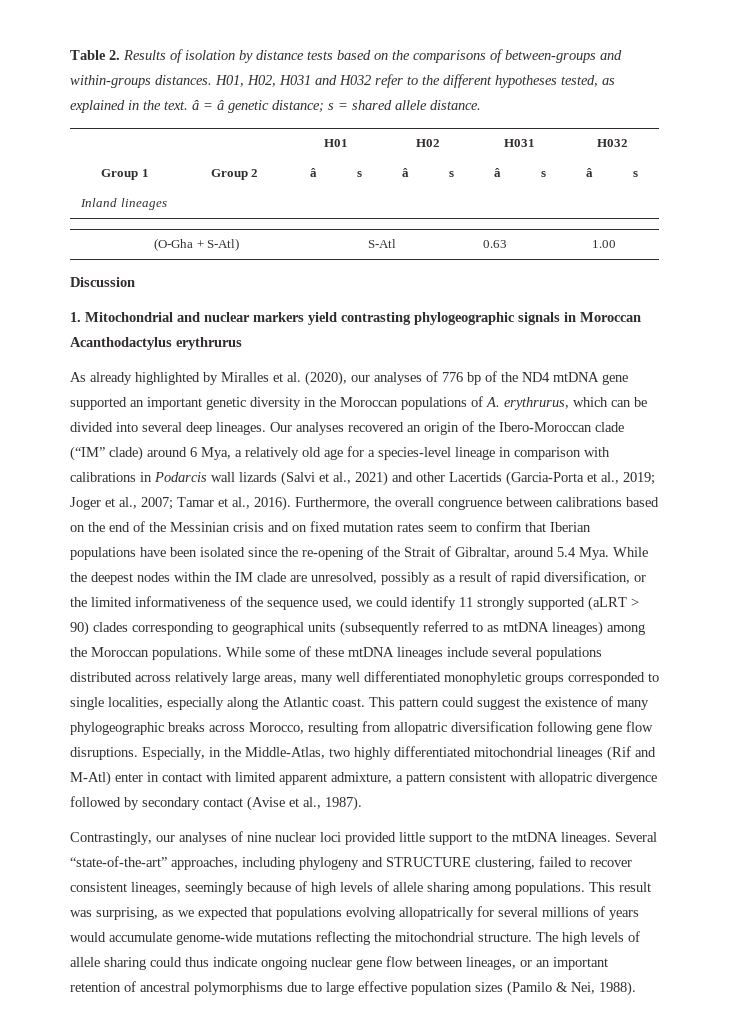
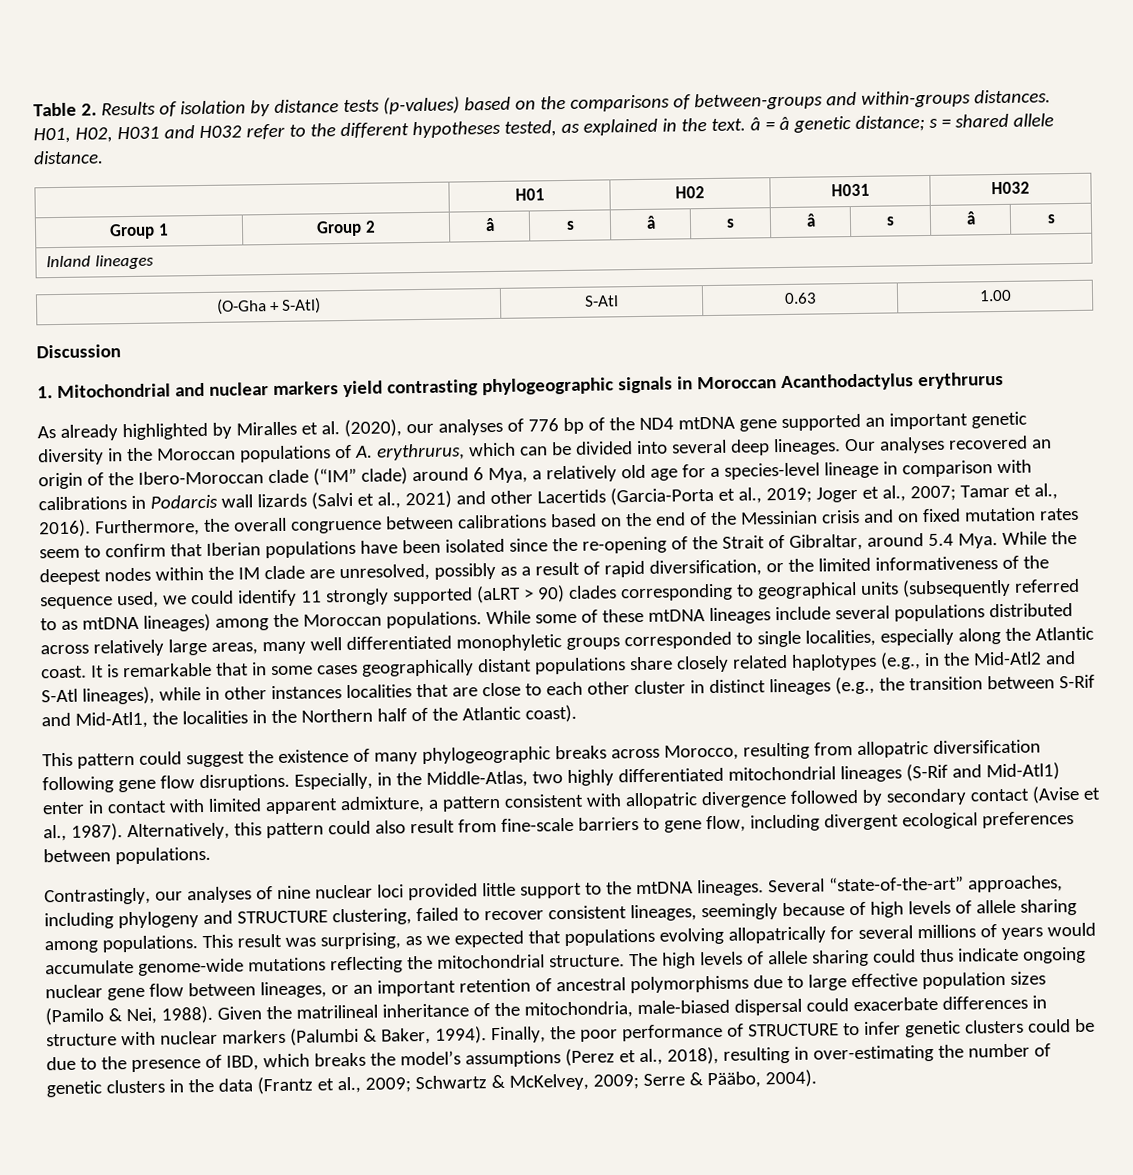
(333, 55) none -> [382,96,460,115] (p-values)
(365, 702) none -> [90,650,1076,678] [41,674,1095,705] [41,704,577,729] It is remarkable that in some cases geographically distant populations share closely related haplotypes (e.g., in the Mid-Atl2 and S-Atl lineages), while in other instances localities that are close to each other cluster in distinct lineages (e.g., the transition between S-Rif and Mid-Atl1, the localities in the Northern half of the Atlantic coast). //
[607,746,656,761] [70,771,111,786] (Rif and M-Atl) -> [905,762,1060,782] (S-Rif and Mid-Atl1)
(362, 803) none -> [126,811,1074,841] [43,846,211,865] Alternatively, this pattern could also result from fine-scale barriers to gene flow, including divergent ecological preferences between populations.
(636, 988) none -> [216,995,1047,1020] [46,1018,1095,1047] [46,1043,1051,1073] [46,1069,817,1098] Given the matrilineal inheritance of the mitochondria, male-biased dispersal could exacerbate differences in structure with nuclear markers (Palumbi & Baker, 1994). Finally, the poor performance of STRUCTURE to infer genetic clusters could be due to the presence of IBD, which breaks the model’s assumptions (Perez et al., 2018), resulting in over-estimating the number of genetic clusters in the data (Frantz et al., 2009; Schwartz & McKelvey, 2009; Serre & Pääbo, 2004).

